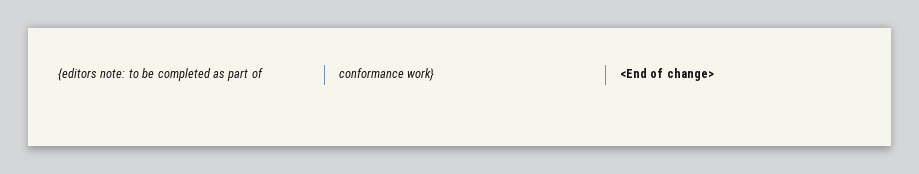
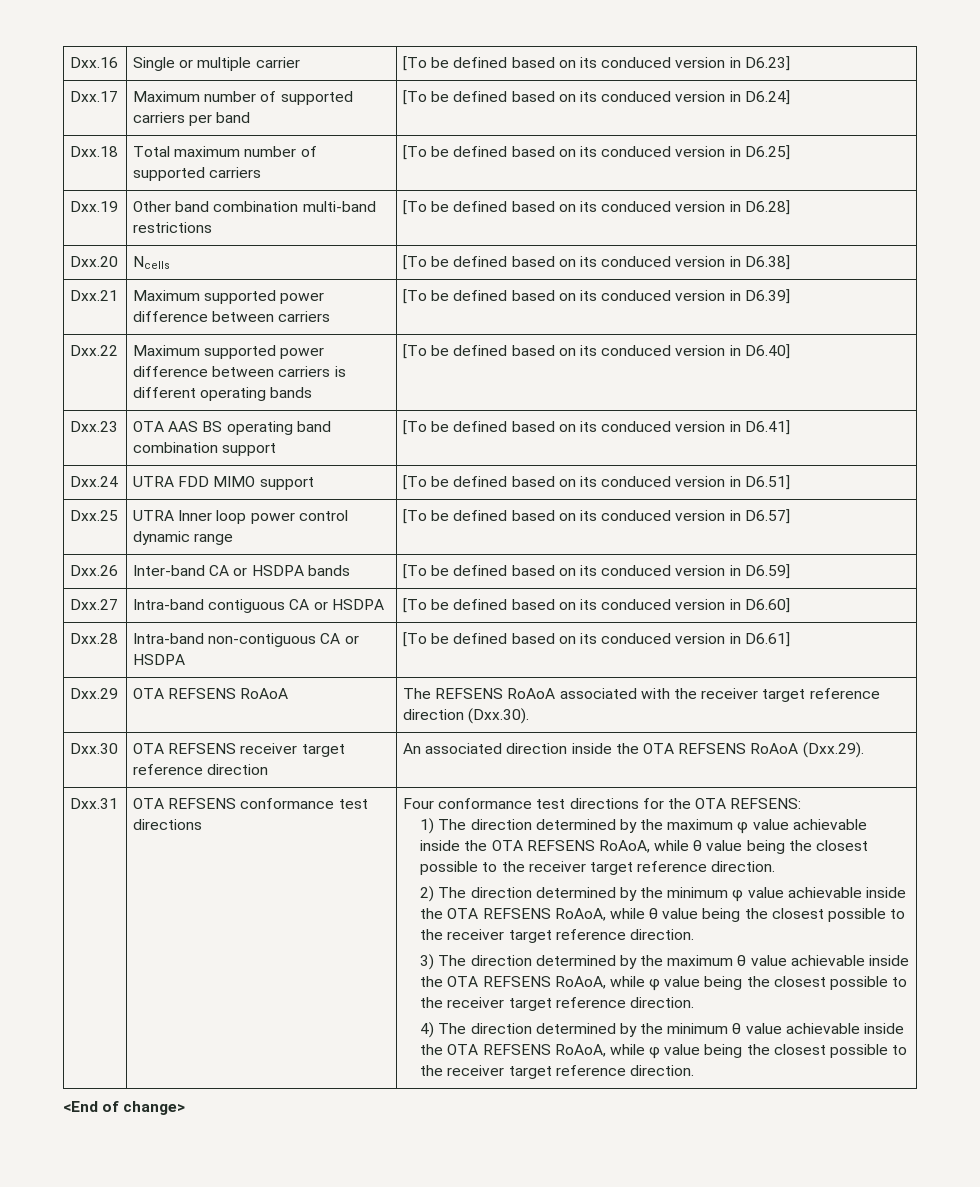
[58,68,435,81] {editors note: to be completed as part of conformance work} -> [70,57,119,68] [133,57,300,71] [403,56,790,71] [70,91,119,102] [133,91,353,105] [133,112,251,126] [403,90,790,105] [70,146,119,157] [133,146,317,157] [133,167,262,181] [403,145,790,160] [70,201,119,212] [133,201,376,212] [133,222,213,233] [403,200,790,215] [70,256,119,267] [133,256,171,269] [403,255,790,270] [70,290,119,301] [133,290,325,304] [133,311,331,322] [403,289,790,304] [70,345,119,356] [133,345,325,359] [133,366,346,377] [133,387,313,401] [403,344,790,359] [70,421,119,432] [133,421,331,435] [133,442,277,456] [403,420,790,435] [70,476,119,487] [133,476,314,490] [403,475,790,490] [70,510,119,521] [133,510,348,524] [133,531,234,545] [403,509,790,524] [70,565,119,576] [133,565,350,576] [403,564,790,579] [70,599,119,610] [133,599,384,613] [403,598,790,613] [70,633,119,644] [133,633,359,647] [133,654,186,665] [403,632,790,647] [70,688,119,699] [133,688,289,699] [403,688,880,702] [403,708,530,724] [70,743,119,754] [133,743,345,757] [133,764,269,775] [403,742,864,758] [70,798,119,809] [133,798,368,809] [133,819,203,830] [403,798,802,809] [420,818,867,834] [420,840,868,854] [420,861,776,875] [420,886,906,902] [420,908,906,922] [420,929,694,943] [420,954,909,970] [420,976,908,991] [420,997,694,1011] [420,1022,904,1038] [420,1044,908,1059] [420,1065,694,1079] Dxx.16 | Single or multiple carrier | [To be defined based on its conduced version in D6.23] // Dxx.17 | Maximum number of supported carriers per band | [To be defined based on its conduced version in D6.24] // Dxx.18 | Total maximum number of supported carriers | [To be defined based on its conduced version in D6.25] // Dxx.19 | Other band combination multi-band restrictions | [To be defined based on its conduced version in D6.28] // Dxx.20 | Ncells | [To be defined based on its conduced version in D6.38] // Dxx.21 | Maximum supported power difference between carriers | [To be defined based on its conduced version in D6.39] // Dxx.22 | Maximum supported power difference between carriers is different operating bands | [To be defined based on its conduced version in D6.40] // Dxx.23 | OTA AAS BS operating band combination support | [To be defined based on its conduced version in D6.41] // Dxx.24 | UTRA FDD MIMO support | [To be defined based on its conduced version in D6.51] // Dxx.25 | UTRA Inner loop power control dynamic range | [To be defined based on its conduced version in D6.57] // Dxx.26 | Inter-band CA or HSDPA bands | [To be defined based on its conduced version in D6.59] // Dxx.27 | Intra-band contiguous CA or HSDPA | [To be defined based on its conduced version in D6.60] // Dxx.28 | Intra-band non-contiguous CA or HSDPA | [To be defined based on its conduced version in D6.61] // Dxx.29 | OTA REFSENS RoAoA | The REFSENS RoAoA associated with the receiver target reference direction (Dxx.30). // Dxx.30 | OTA REFSENS receiver target reference direction | An associated direction inside the OTA REFSENS RoAoA (Dxx.29). // Dxx.31 | OTA REFSENS conformance test directions | Four conformance test directions for the OTA REFSENS: // 1) The direction determined by the maximum φ value achievable inside the OTA REFSENS RoAoA, while θ value being the closest possible to the receiver target reference direction. // 2) The direction determined by the minimum φ value achievable inside the OTA REFSENS RoAoA, while θ value being the closest possible to the receiver target reference direction. // 3) The direction determined by the maximum θ value achievable inside the OTA REFSENS RoAoA, while φ value being the closest possible to the receiver target reference direction. // 4) The direction determined by the minimum θ value achievable inside the OTA REFSENS RoAoA, while φ value being the closest possible to the receiver target reference direction.

